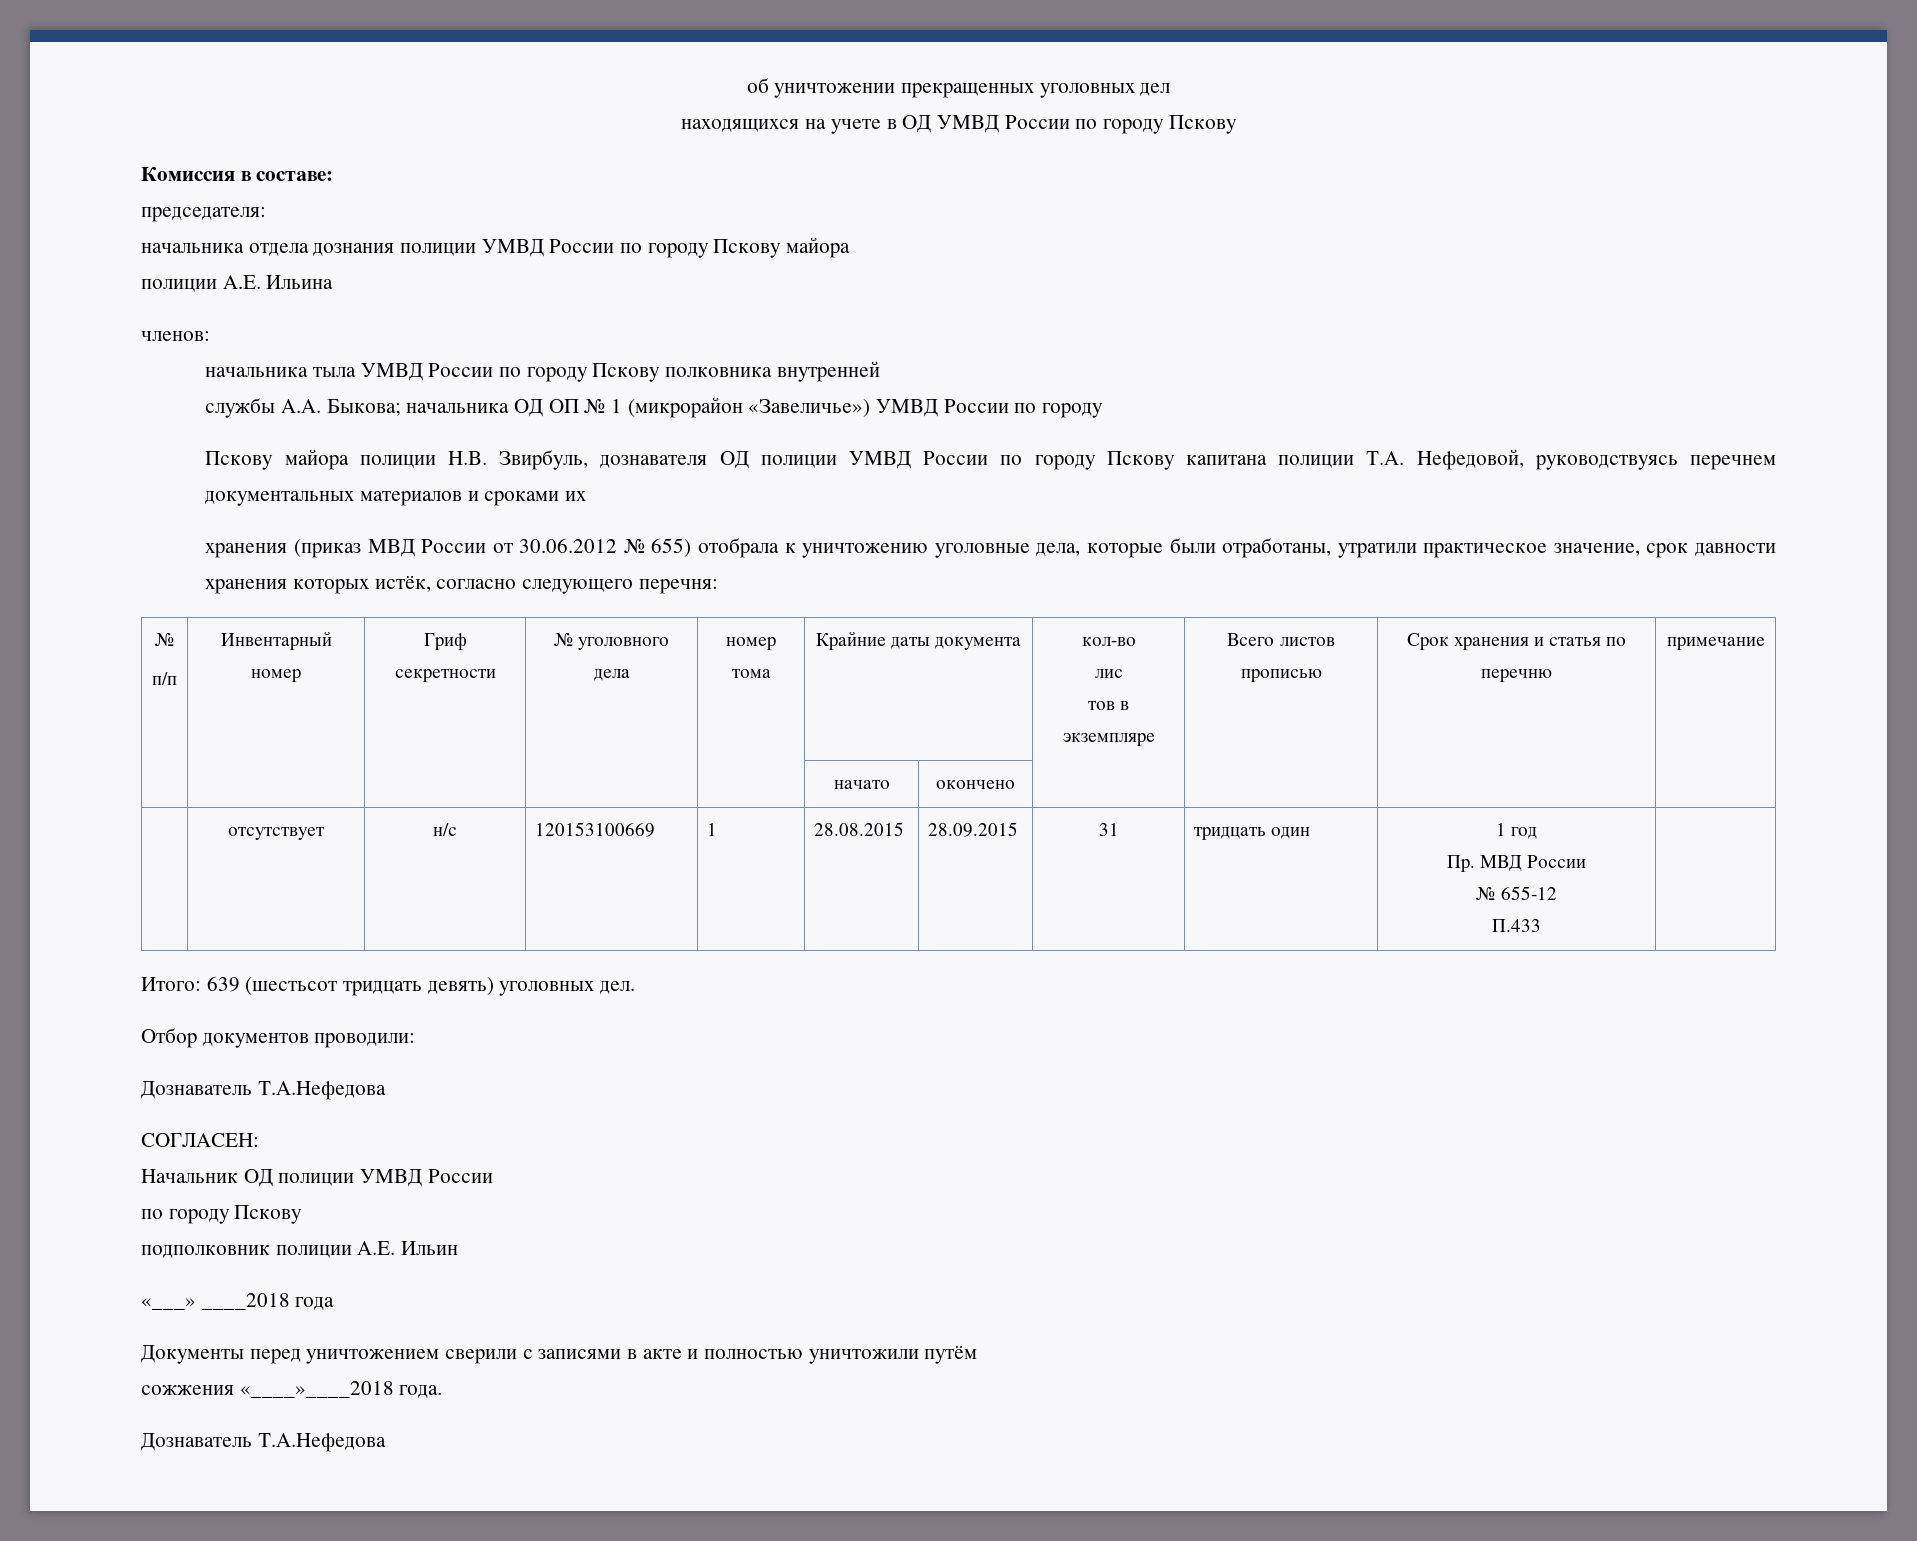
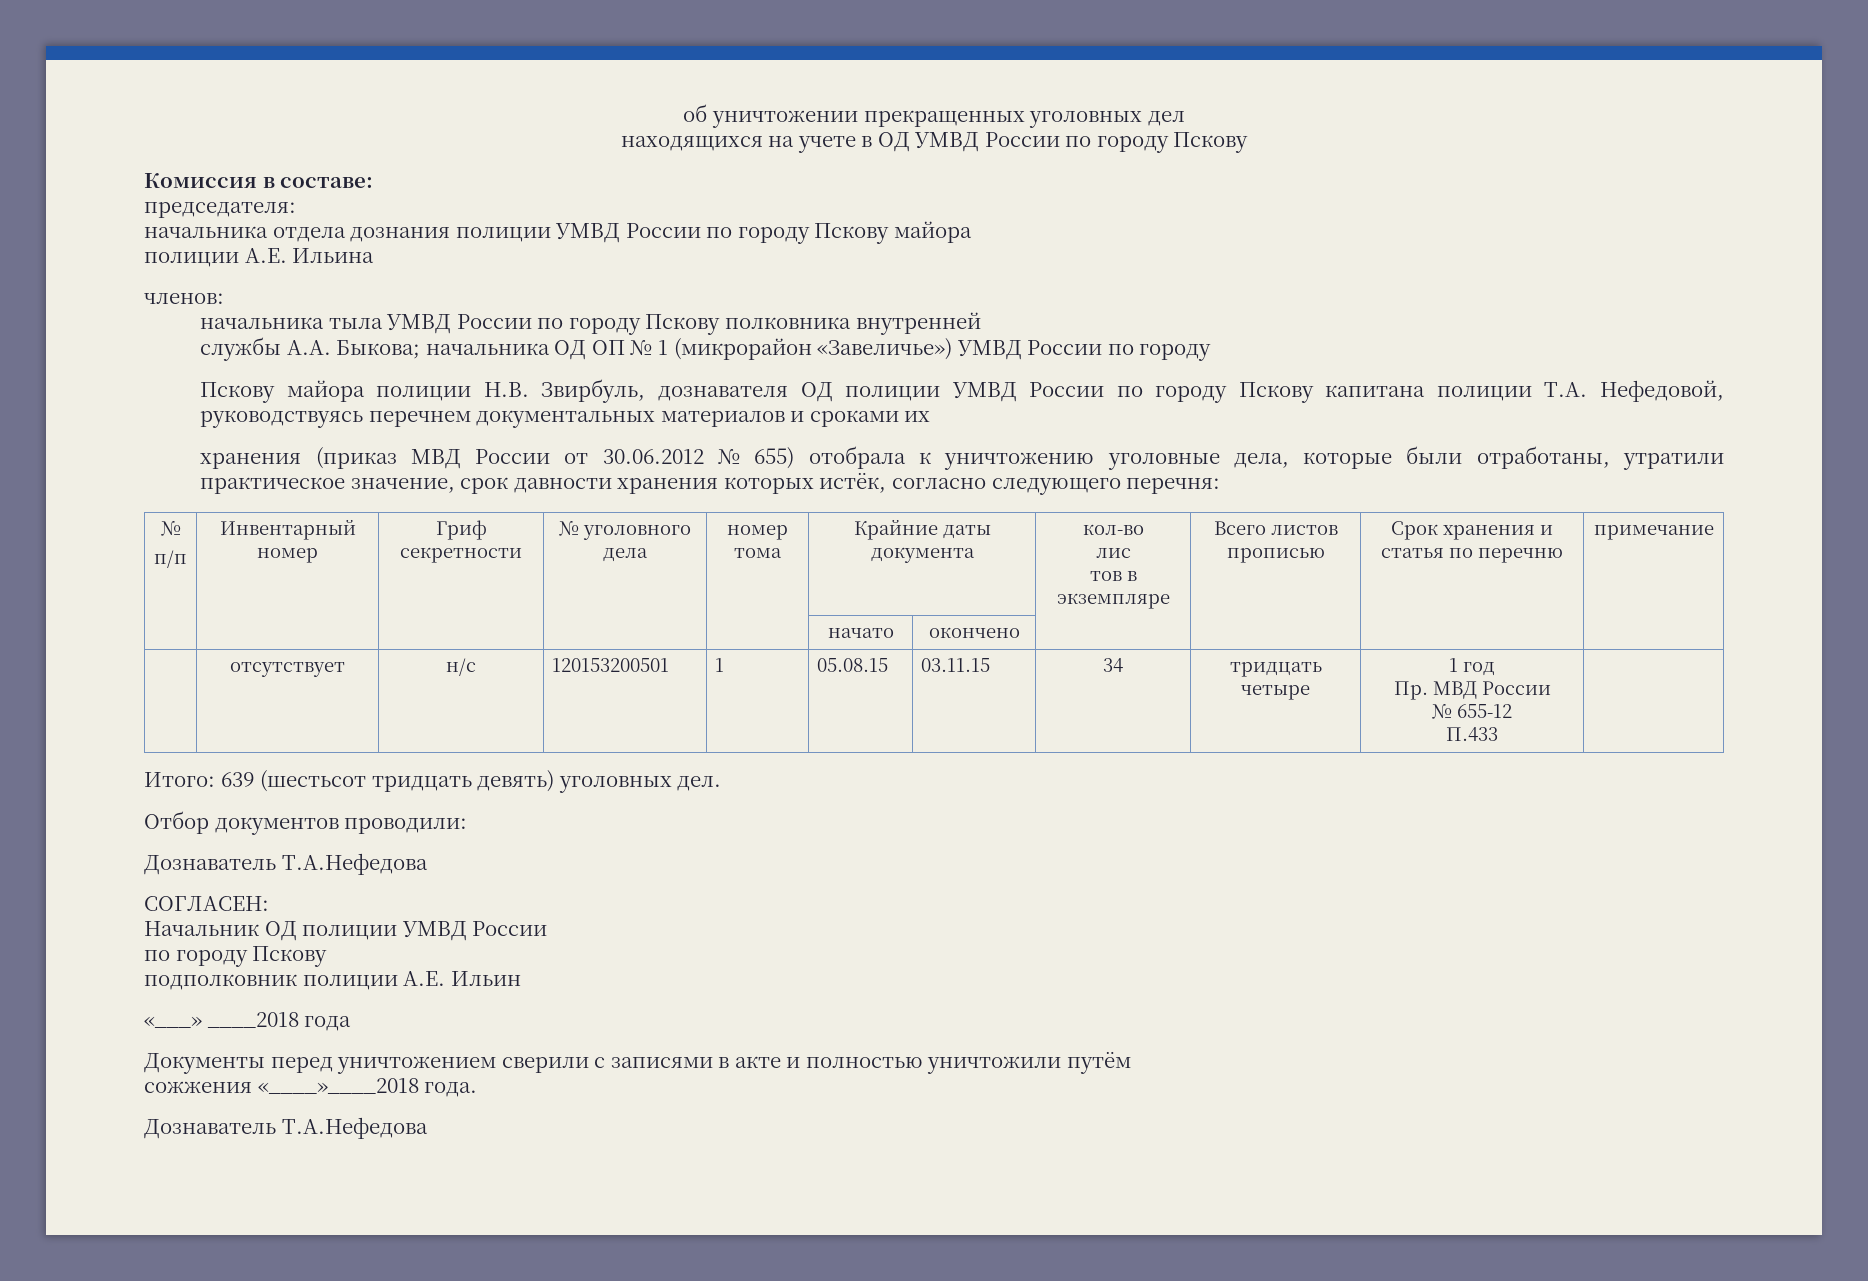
[535,822,656,837] [707,823,718,836] [814,822,905,836] [928,822,1019,837] [1098,823,1119,836] [1194,827,1311,840] 120153100669 | 1 | 28.08.2015 | 28.09.2015 | 31 | тридцать один -> [552,658,670,672] [715,658,725,672] [817,658,889,672] [921,658,991,672] [1103,658,1123,672] [1229,662,1322,677] [1241,685,1310,700] 120153200501 | 1 | 05.08.15 | 03.11.15 | 34 | тридцать четыре

